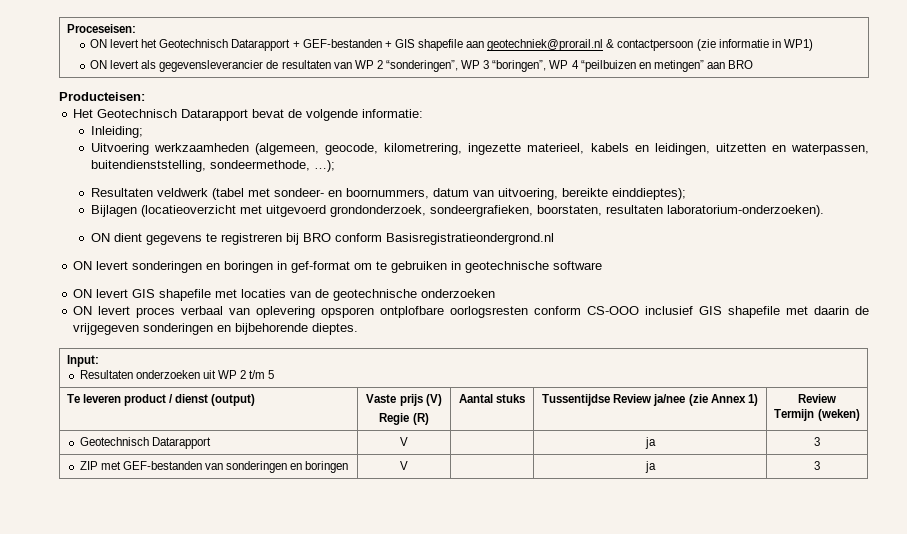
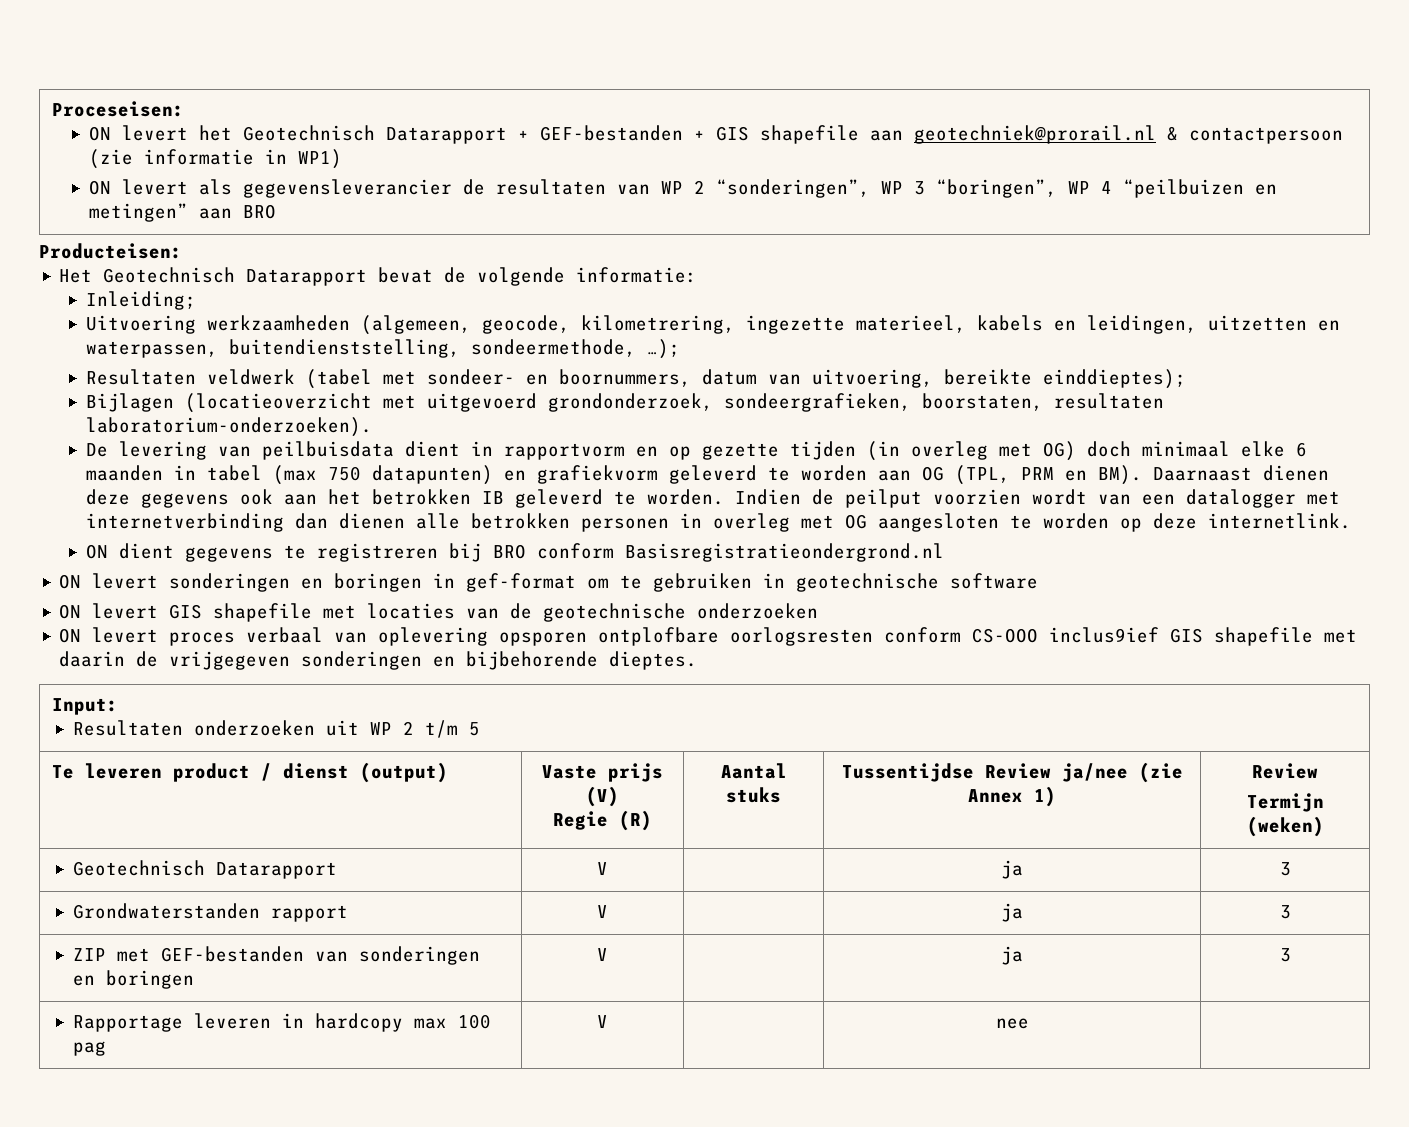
(824, 211) none -> [85,441,1307,461] [85,465,1329,485] [85,489,1340,508] [85,513,1351,532] // De levering van peilbuisdata dient in rapportvorm en op gezette tijden (in overleg met OG) doch minimaal elke 6 maanden in tabel (max 750 datapunten) en grafiekvorm geleverd te worden aan OG (TPL, PRM en BM). Daarnaast dienen deze gegevens ook aan het betrokken IB geleverd te worden. Indien de peilput voorzien wordt van een datalogger met internetverbinding dan dienen alle betrokken personen in overleg met OG aangesloten te worden op deze internetlink.
[645,306,694,315] inclusief -> [1049,627,1160,643] inclus9ief
(820, 441) none -> [72,903,348,922] [597,905,608,918] [1001,903,1023,922] [1279,905,1291,919] // Grondwaterstanden rapport | V | | ja | 3
(820, 465) none -> [72,1013,491,1032] [72,1041,106,1056] [597,1015,608,1028] [995,1018,1029,1029] // Rapportage leveren in hardcopy max 100 pag | V | | nee |

